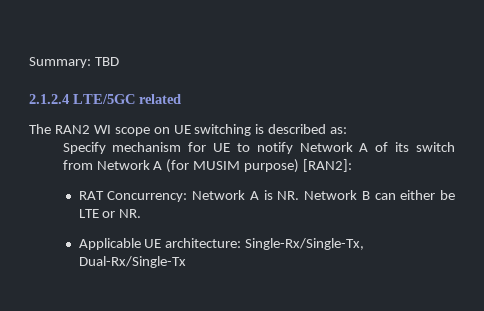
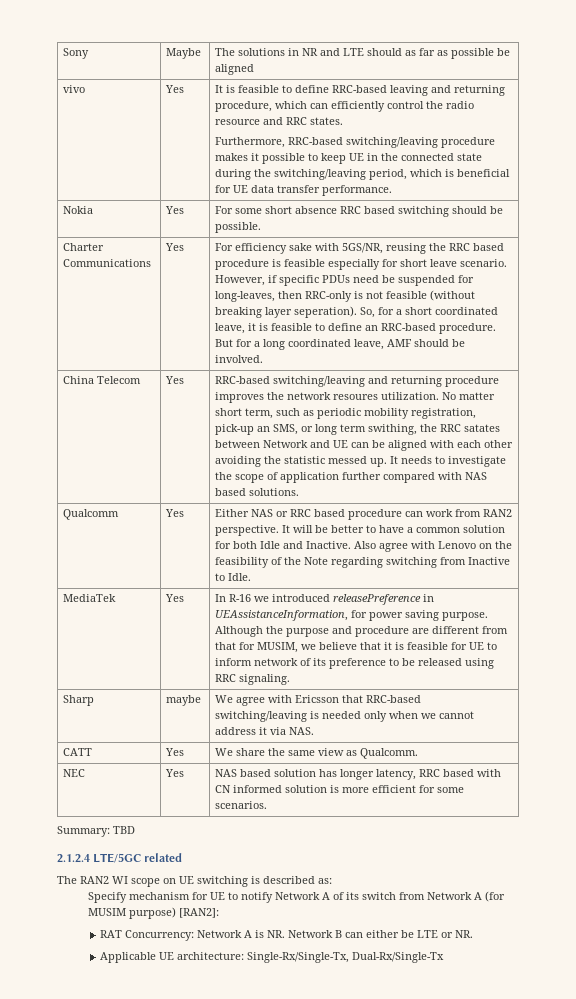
(29, 62) none -> [63,48,90,59] [166,48,202,59] [215,48,511,59] [215,64,255,75] [63,85,86,93] [165,85,185,93] [215,85,506,96] [215,101,475,112] [215,117,344,125] [215,137,496,148] [215,153,483,164] [215,169,511,180] [215,185,393,196] [63,206,94,214] [165,206,185,214] [215,206,504,217] [215,222,262,233] [63,243,105,251] [63,259,152,267] [165,243,185,251] [215,243,505,254] [215,259,508,270] [215,275,475,286] [215,290,476,302] [215,306,499,318] [215,323,497,334] [215,339,466,350] [215,355,264,363] [63,376,142,384] [165,376,185,384] [215,376,500,387] [215,392,496,403] [215,408,477,419] [215,424,501,435] [215,440,514,451] [215,456,507,467] [215,472,488,483] [215,488,300,496] [63,509,120,520] [165,509,185,517] [215,509,513,520] [215,525,506,536] [215,541,513,552] [215,557,511,568] [215,573,252,581] [63,594,117,602] [165,594,185,602] [215,594,435,605] [215,610,489,621] [215,626,509,637] [215,642,498,653] [215,658,495,669] [215,674,291,685] [63,695,95,706] [166,695,202,706] [215,695,422,706] [215,711,475,722] [215,727,315,735] [63,748,93,756] [165,748,185,756] [215,748,419,759] [63,769,86,777] [165,769,185,777] [215,769,502,780] [215,785,465,793] [215,801,268,809] Sony | Maybe | The solutions in NR and LTE should as far as possible be aligned // vivo | Yes | It is feasible to define RRC-based leaving and returning procedure, which can efficiently control the radio resource and RRC states. // Furthermore, RRC-based switching/leaving procedure makes it possible to keep UE in the connected state during the switching/leaving period, which is beneficial for UE data transfer performance. // Nokia | Yes | For some short absence RRC based switching should be possible. // Charter Communications | Yes | For efficiency sake with 5GS/NR, reusing the RRC based procedure is feasible especially for short leave scenario. However, if specific PDUs need be suspended for long-leaves, then RRC-only is not feasible (without breaking layer seperation). So, for a short coordinated leave, it is feasible to define an RRC-based procedure. But for a long coordinated leave, AMF should be involved. // China Telecom | Yes | RRC-based switching/leaving and returning procedure improves the network resoures utilization. No matter short term, such as periodic mobility registration, pick-up an SMS, or long term swithing, the RRC satates between Network and UE can be aligned with each other avoiding the statistic messed up. It needs to investigate the scope of application further compared with NAS based solutions. // Qualcomm | Yes | Either NAS or RRC based procedure can work from RAN2 perspective. It will be better to have a common solution for both Idle and Inactive. Also agree with Lenovo on the feasibility of the Note regarding switching from Inactive to Idle. // MediaTek | Yes | In R-16 we introduced releasePreference in UEAssistanceInformation, for power saving purpose. Although the purpose and procedure are different from that for MUSIM, we believe that it is feasible for UE to inform network of its preference to be released using RRC signaling. // Sharp | maybe | We agree with Ericsson that RRC-based switching/leaving is needed only when we cannot address it via NAS. // CATT | Yes | We share the same view as Qualcomm. // NEC | Yes | NAS based solution has longer latency, RRC based with CN informed solution is more efficient for some scenarios. //

